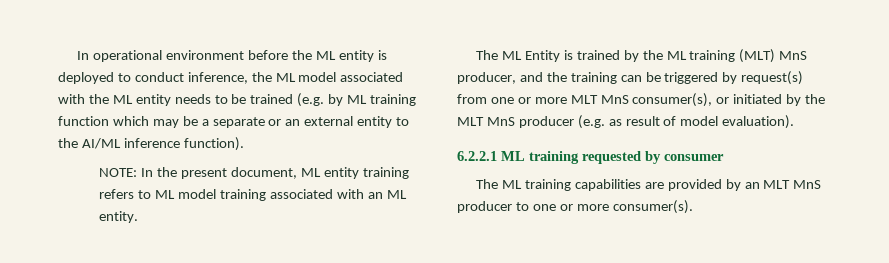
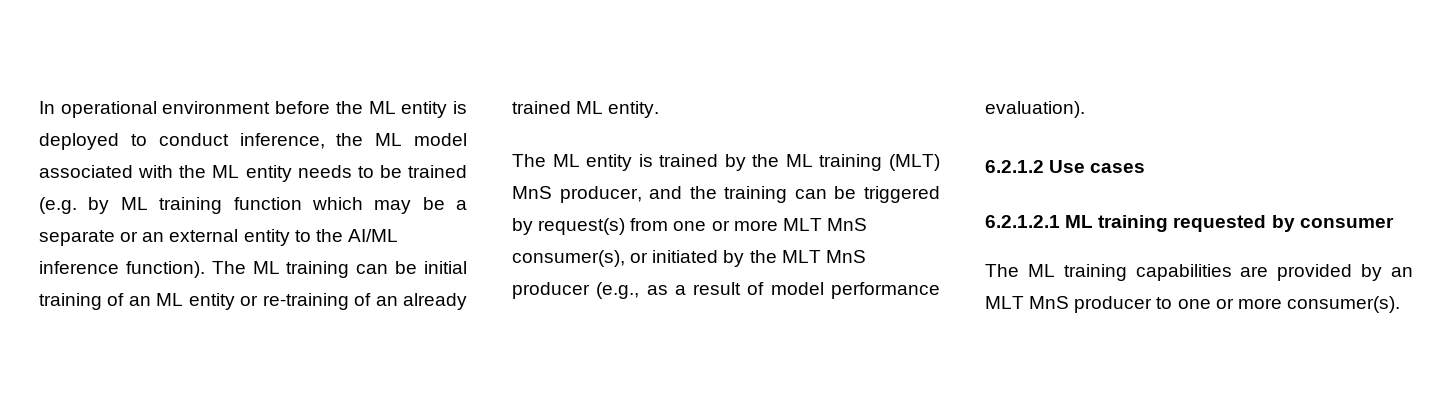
[99,167,409,179] [99,189,383,201] // NOTE: In the present document, ML entity training refers to ML model training associated with an -> [211,261,467,278] [39,293,468,310] [512,101,571,114] The ML training can be initial training of an ML entity or re-training of an already trained
[524,50,560,62] Entity -> [586,154,633,171] entity
[577,115,622,129] (e.g. as -> [596,282,686,299] (e.g., as a
(719, 121) none -> [831,282,940,299] performance
[457,151,497,161] 6.2.2.1 -> [985,160,1146,173] [985,215,1060,228] 6.2.1.2 Use cases // 6.2.1.2.1

